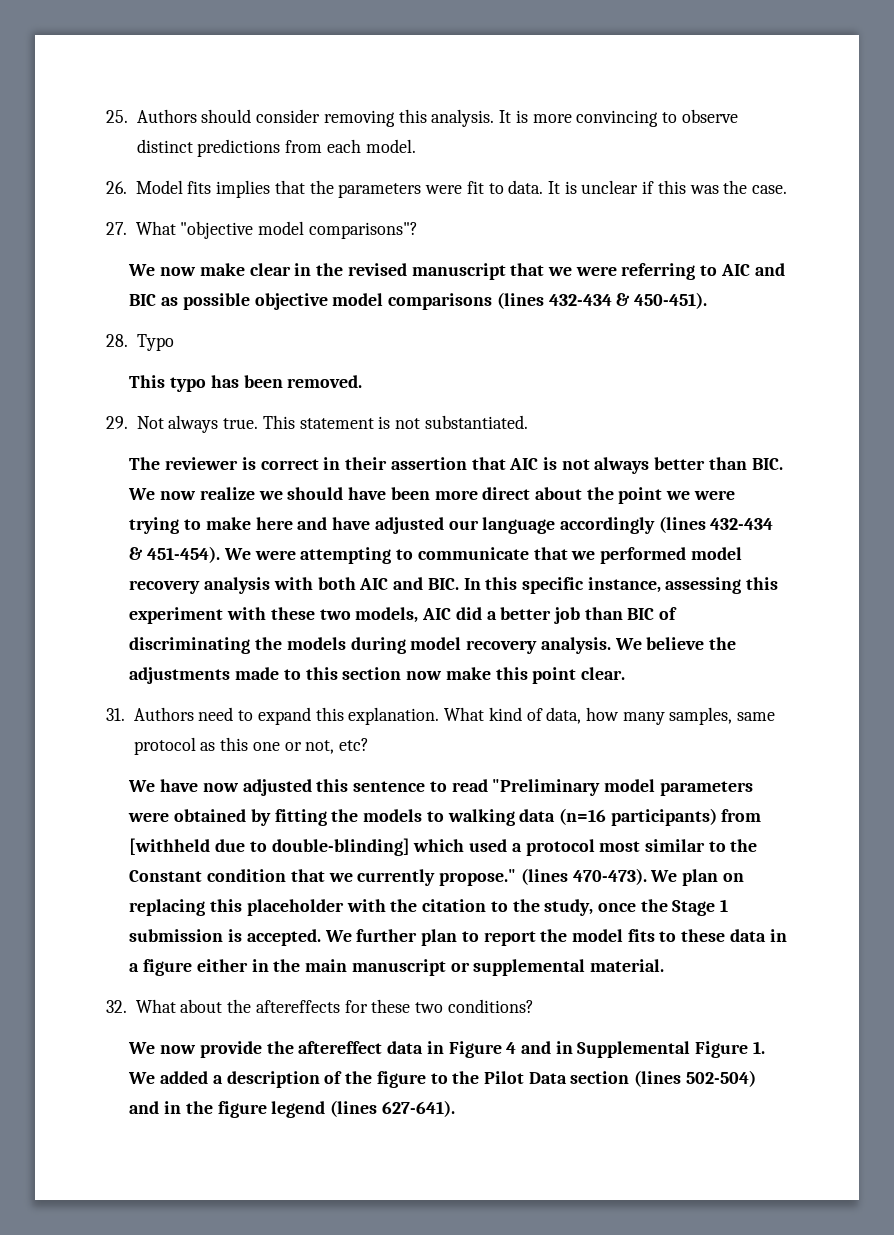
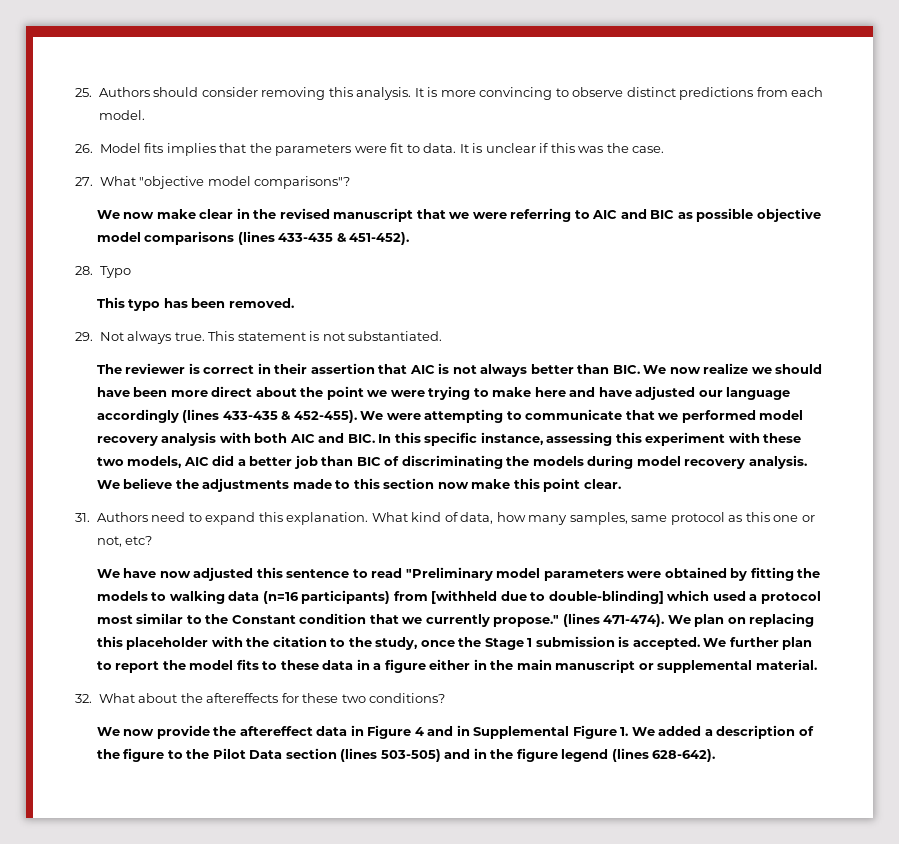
[548,292,708,309] 432-434 & 450-451). -> [278,232,410,245] 433-435 & 451-452).
[710,518,774,530] [129,546,221,563] 432-434 & 451-454). -> [222,410,357,423] 433-435 & 452-455).
[572,868,647,885] 470-473). -> [603,614,665,627] 471-474).
[685,1070,756,1087] 502-504) -> [380,749,441,762] 503-505)
[381,1100,455,1117] 627-641). -> [652,749,716,762] 628-642).

